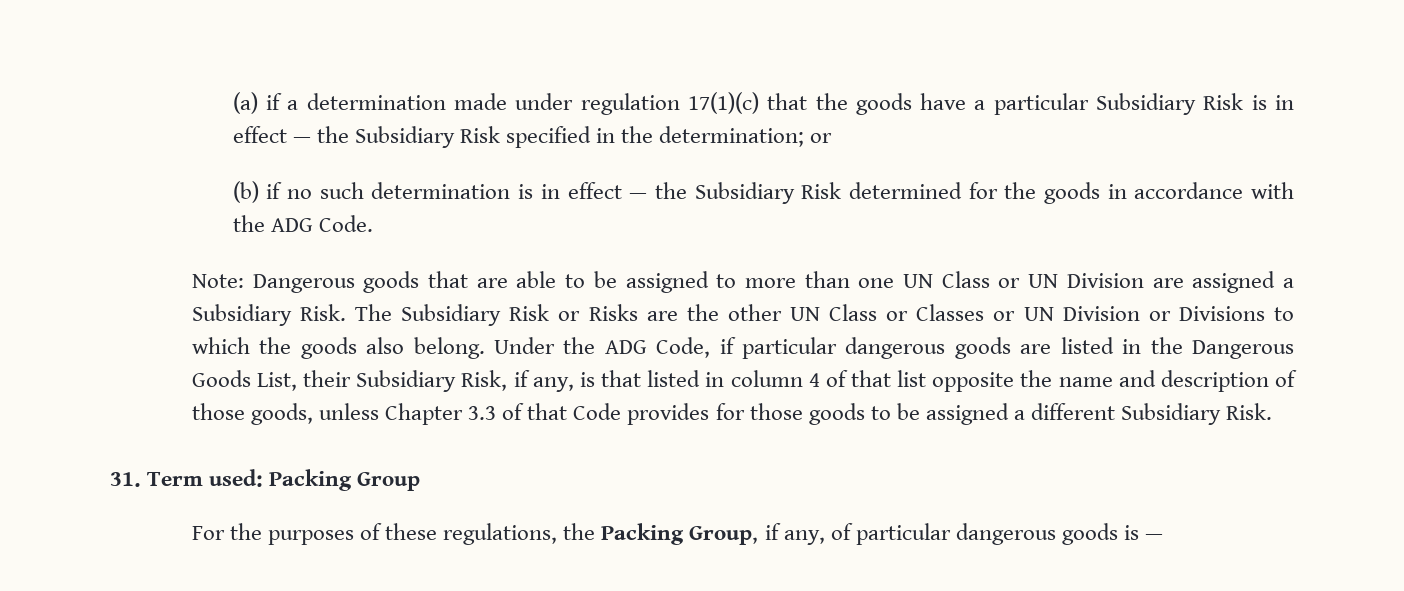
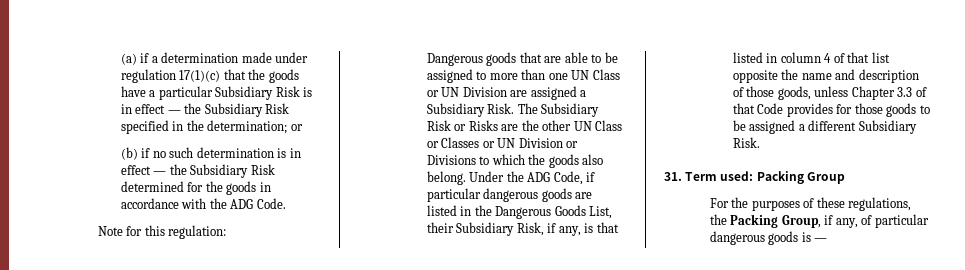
[191,274,244,288] Note: -> [97,225,227,239] Note for this regulation: //

